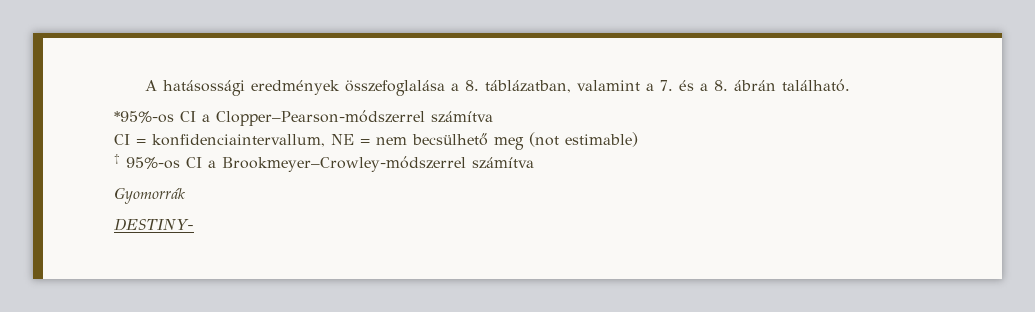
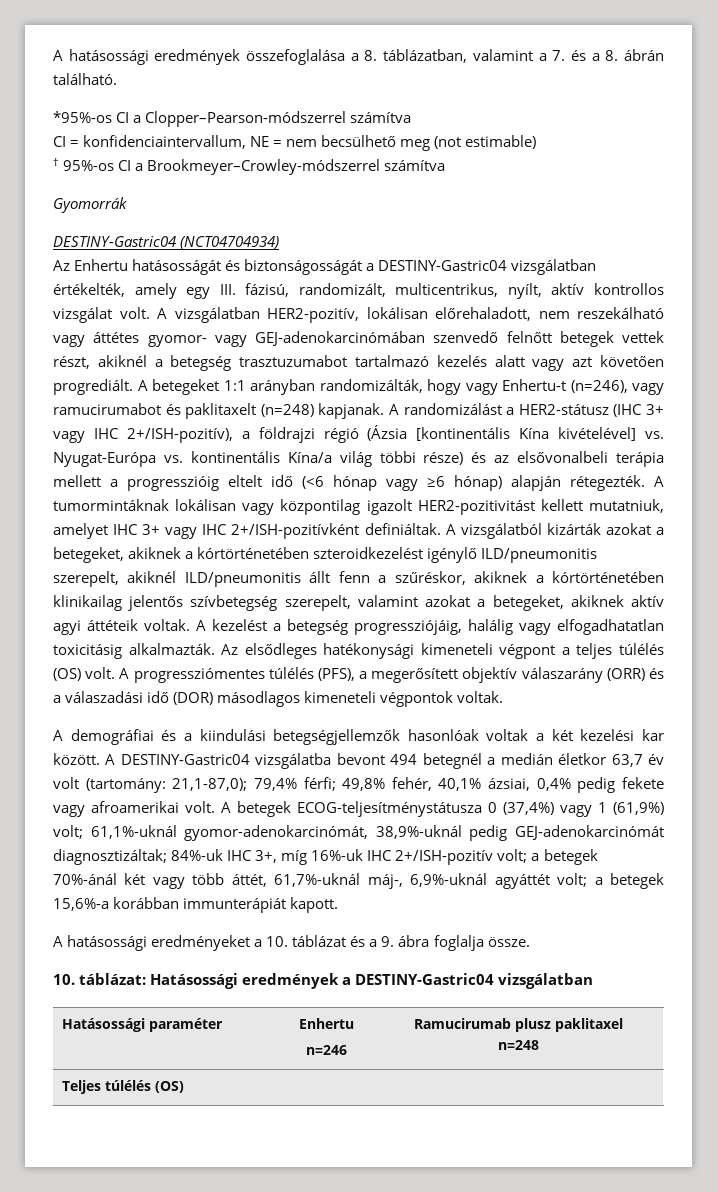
[114,218,194,231] DESTINY- -> [53,236,280,249] [53,259,597,275] [53,283,664,299] [53,307,664,323] [53,331,664,347] [53,355,664,371] [53,379,664,395] [53,403,665,419] [53,425,664,443] [53,451,664,467] [53,475,664,491] [53,499,664,515] [53,523,665,539] [53,547,598,563] [53,571,665,587] [53,595,665,611] [53,619,664,635] [53,643,664,659] [53,667,665,683] [53,691,504,707] [53,729,664,745] [53,753,664,769] [53,777,664,793] [53,801,664,817] [53,825,664,841] [53,849,598,865] [53,873,664,889] [53,897,339,913] [53,935,530,951] [53,973,594,989] [62,1018,224,1032] [299,1018,354,1029] [306,1045,347,1055] [414,1018,623,1032] [498,1040,539,1050] [62,1080,185,1094] DESTINY-Gastric04 (NCT04704934) // Az Enhertu hatásosságát és biztonságosságát a DESTINY-Gastric04 vizsgálatban értékelték, amely egy III. fázisú, randomizált, multicentrikus, nyílt, aktív kontrollos vizsgálat volt. A vizsgálatban HER2-pozitív, lokálisan előrehaladott, nem reszekálható vagy áttétes gyomor- vagy GEJ-adenokarcinómában szenvedő felnőtt betegek vettek részt, akiknél a betegség trasztuzumabot tartalmazó kezelés alatt vagy azt követően progrediált. A betegeket 1:1 arányban randomizálták, hogy vagy Enhertu-t (n=246), vagy ramucirumabot és paklitaxelt (n=248) kapjanak. A randomizálást a HER2-státusz (IHC 3+ vagy IHC 2+/ISH-pozitív), a földrajzi régió (Ázsia [kontinentális Kína kivételével] vs. Nyugat-Európa vs. kontinentális Kína/a világ többi része) és az elsővonalbeli terápia mellett a progresszióig eltelt idő (<6 hónap vagy ≥6 hónap) alapján rétegezték. A tumormintáknak lokálisan vagy központilag igazolt HER2-pozitivitást kellett mutatniuk, amelyet IHC 3+ vagy IHC 2+/ISH-pozitívként definiáltak. A vizsgálatból kizárták azokat a betegeket, akiknek a kórtörténetében szteroidkezelést igénylő ILD/pneumonitis szerepelt, akiknél ILD/pneumonitis állt fenn a szűréskor, akiknek a kórtörténetében klinikailag jelentős szívbetegség szerepelt, valamint azokat a betegeket, akiknek aktív agyi áttéteik voltak. A kezelést a betegség progressziójáig, halálig vagy elfogadhatatlan toxicitásig alkalmazták. Az elsődleges hatékonysági kimeneteli végpont a teljes túlélés (OS) volt. A progressziómentes túlélés (PFS), a megerősített objektív válaszarány (ORR) és a válaszadási idő (DOR) másodlagos kimeneteli végpontok voltak. // A demográfiai és a kiindulási betegségjellemzők hasonlóak voltak a két kezelési kar között. A DESTINY-Gastric04 vizsgálatba bevont 494 betegnél a medián életkor 63,7 év volt (tartomány: 21,1-87,0); 79,4% férfi; 49,8% fehér, 40,1% ázsiai, 0,4% pedig fekete vagy afroamerikai volt. A betegek ECOG-teljesítménystátusza 0 (37,4%) vagy 1 (61,9%) volt; 61,1%-uknál gyomor-adenokarcinómát, 38,9%-uknál pedig GEJ-adenokarcinómát diagnosztizáltak; 84%-uk IHC 3+, míg 16%-uk IHC 2+/ISH-pozitív volt; a betegek 70%-ánál két vagy több áttét, 61,7%-uknál máj-, 6,9%-uknál agyáttét volt; a betegek 15,6%-a korábban immunterápiát kapott. // A hatásossági eredményeket a 10. táblázat és a 9. ábra foglalja össze. // 10. táblázat: Hatásossági eredmények a DESTINY-Gastric04 vizsgálatban // Hatásossági paraméter | Enhertu // n=246 | Ramucirumab plusz paklitaxel // n=248 // Teljes túlélés (OS)

